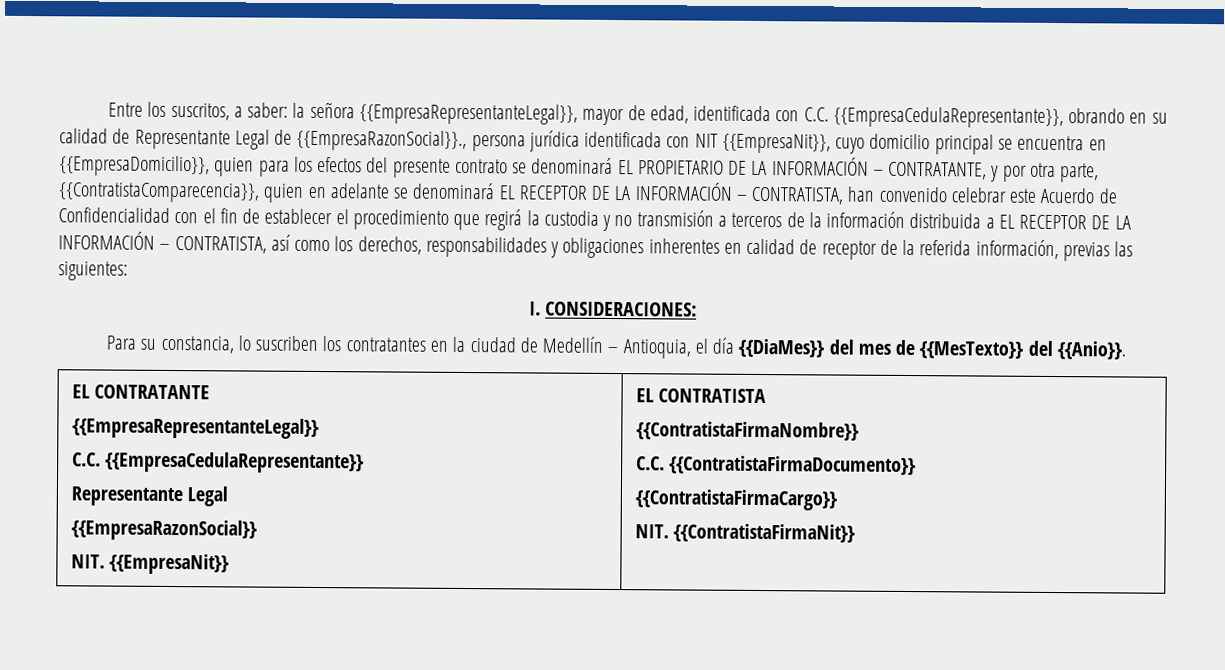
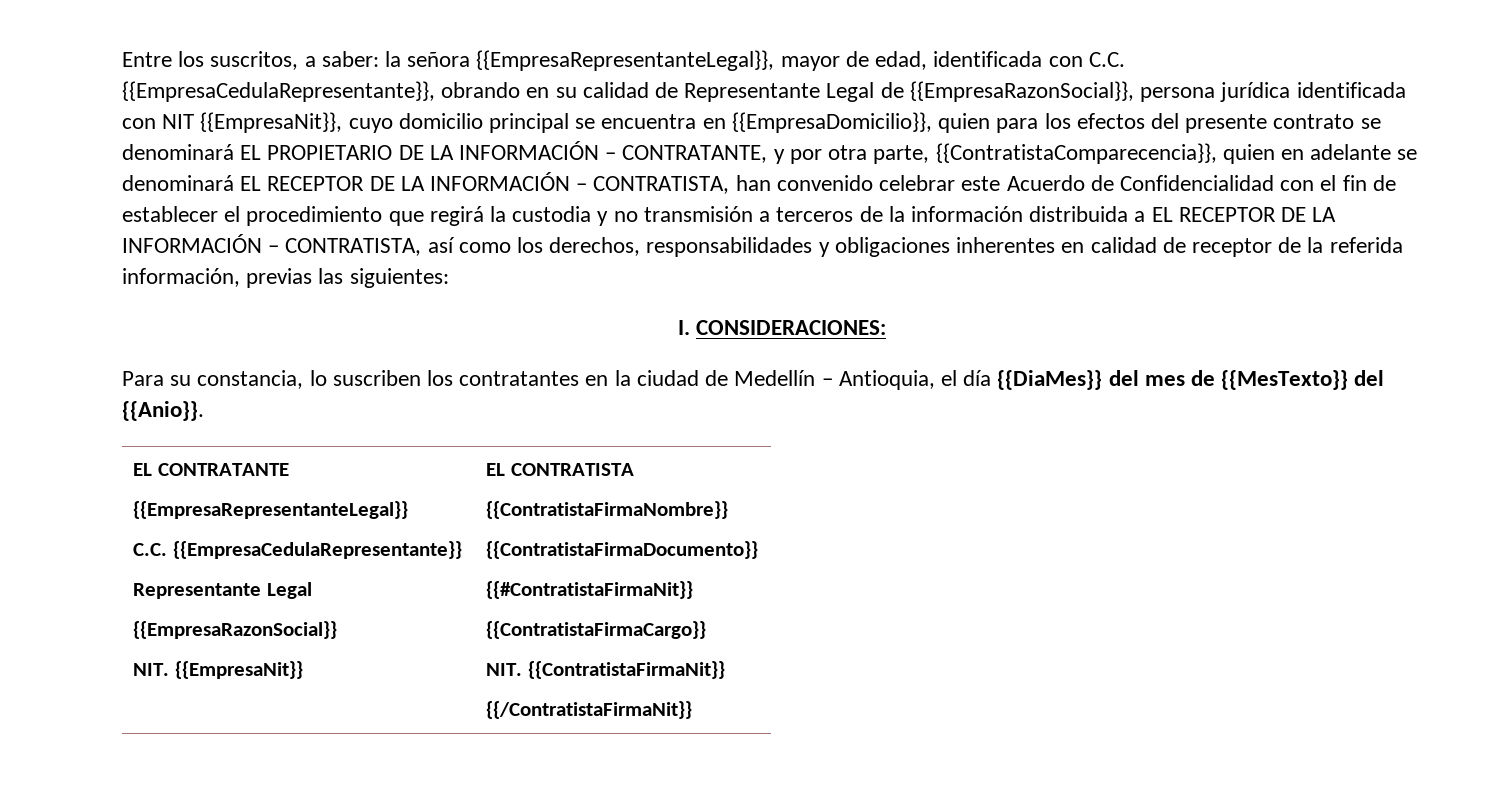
[296,129,468,152] {{EmpresaRazonSocial}}., -> [909,81,1134,102] {{EmpresaRazonSocial}},
[635,456,665,471] C.C. -> (729, 510) none
(916, 465) none -> [486,581,694,599] // {{#ContratistaFirmaNit}}
(855, 533) none -> [486,701,693,719] // {{/ContratistaFirmaNit}}

